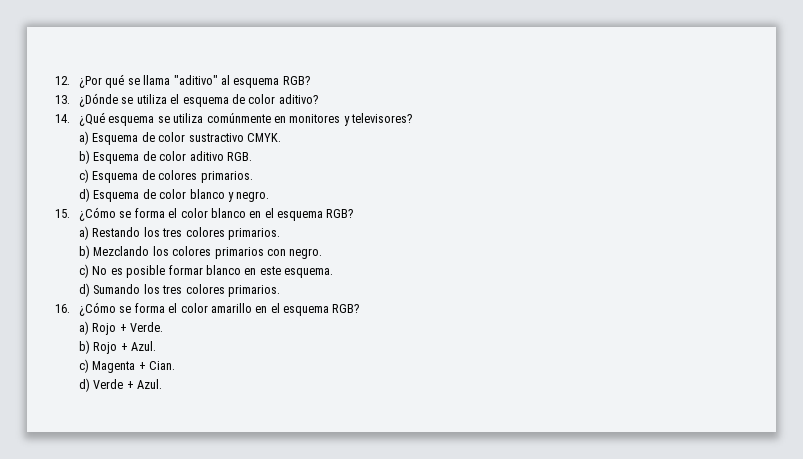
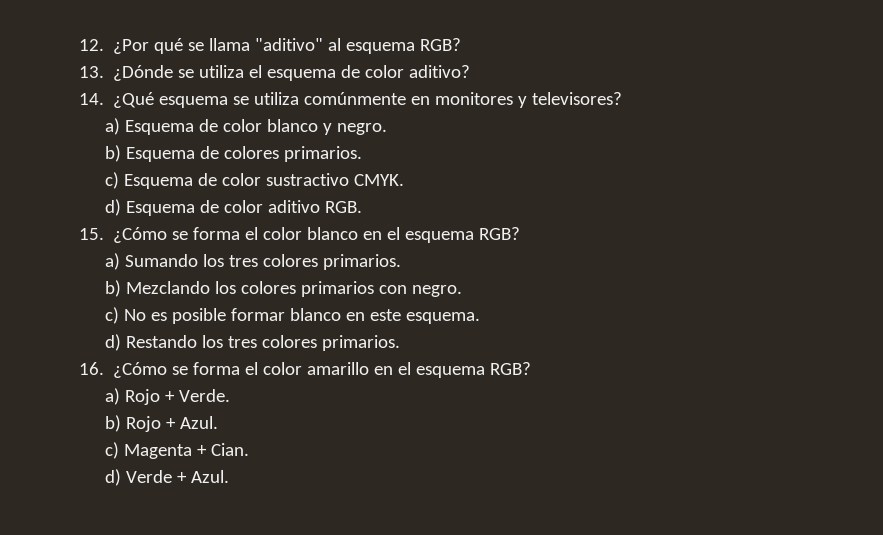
(186, 137) none -> [266,119,387,135] [104,145,362,162] [104,172,261,189] blanco y negro. // b) Esquema de colores primarios. // c) Esquema de color
[78,150,90,164] b) -> [104,199,121,216] d)
[78,169,253,183] [78,188,270,202] // c) Esquema de colores primarios. // d) Esquema de color blanco y negro. -> (362, 207) none
[92,227,141,237] Restando -> [124,254,198,267] Sumando
[93,284,141,294] Sumando -> [125,335,197,348] Restando

